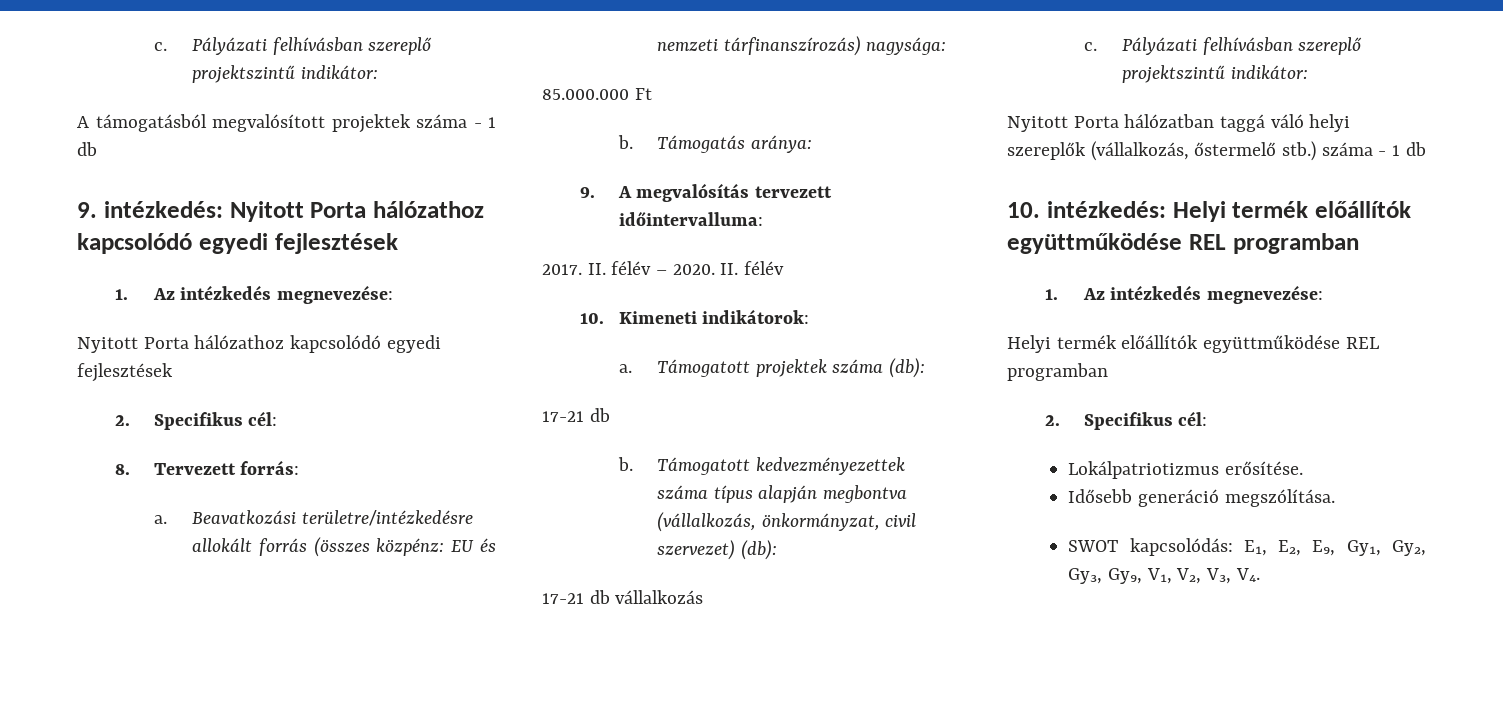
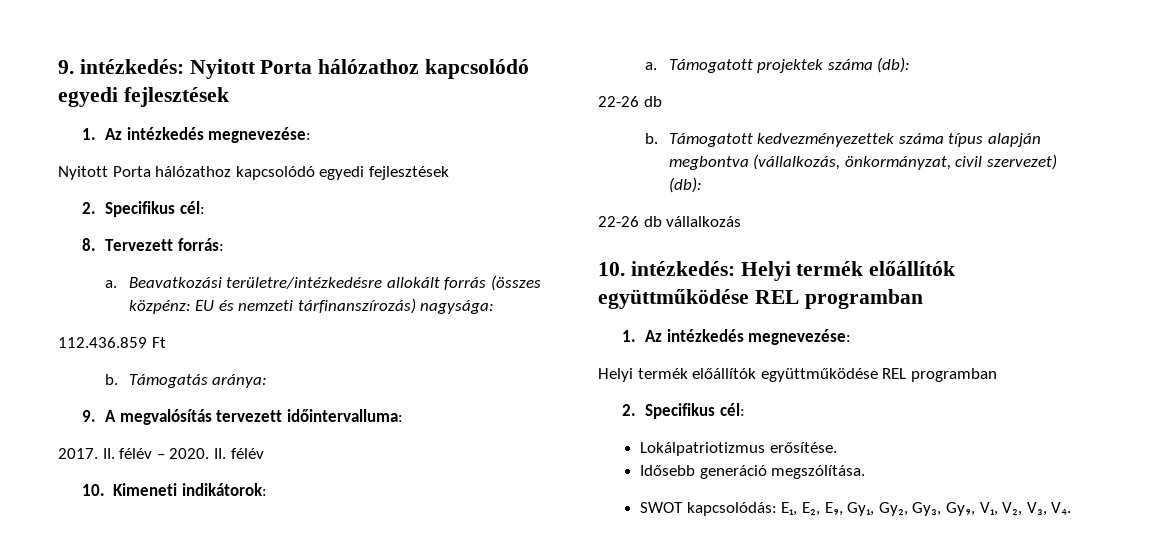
[153,37,433,55] [191,65,378,83] [77,114,496,133] [77,142,97,156] c. Pályázati felhívásban szereplő projektszintű indikátor: // A támogatásból megvalósított projektek száma - 1 db // -> (58, 67) none
[542,89,629,100] 85.000.000 -> [58,337,147,348] 112.436.859
[542,411,584,422] 17-21 -> [598,96,639,107] 22-26
[542,593,584,604] 17-21 -> [598,216,639,227] 22-26
[1083,37,1363,55] [1121,65,1308,83] [1007,114,1351,132] [1007,141,1426,161] // c. Pályázati felhívásban szereplő projektszintű indikátor: // Nyitott Porta hálózatban taggá váló helyi szereplők (vállalkozás, őstermelő stb.) száma - 1 db -> (742, 221) none

